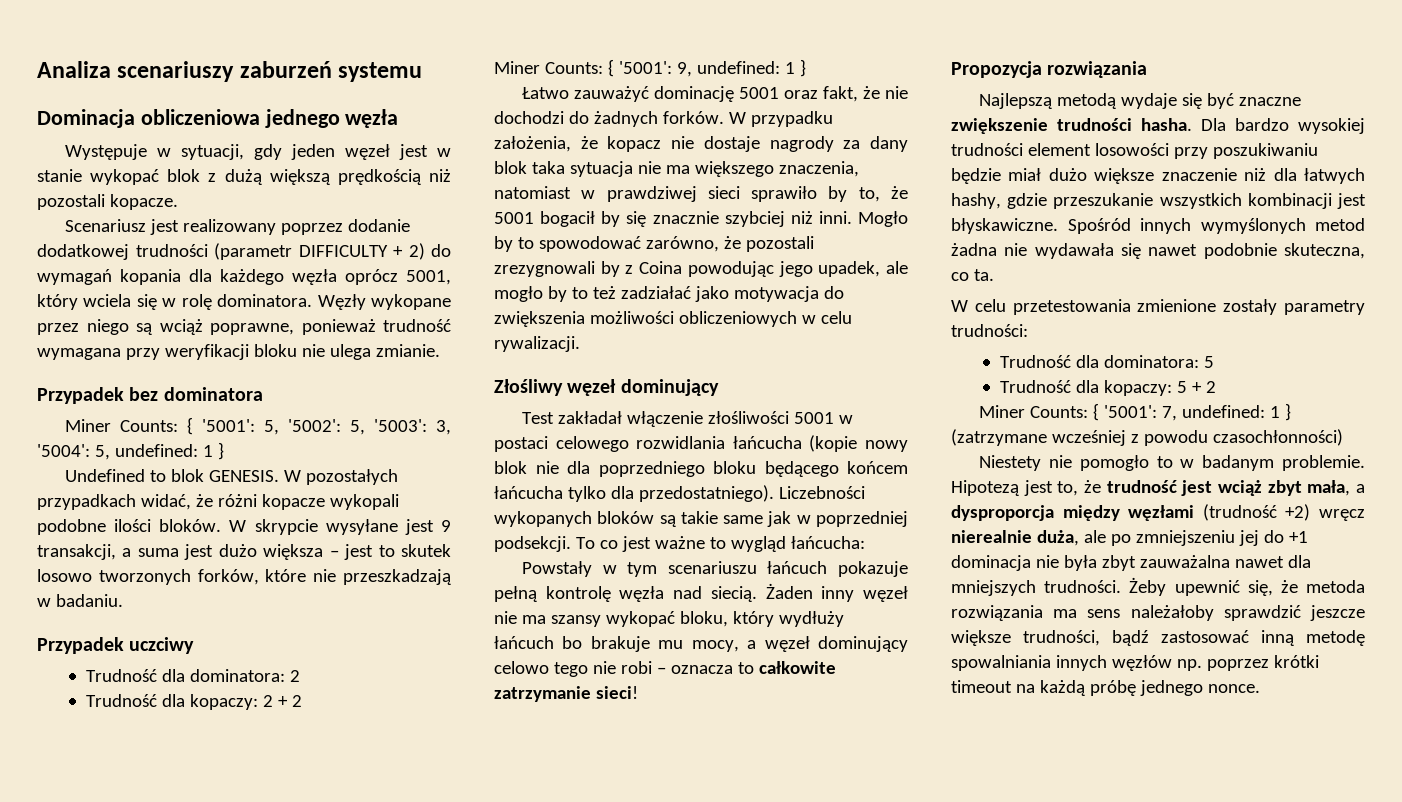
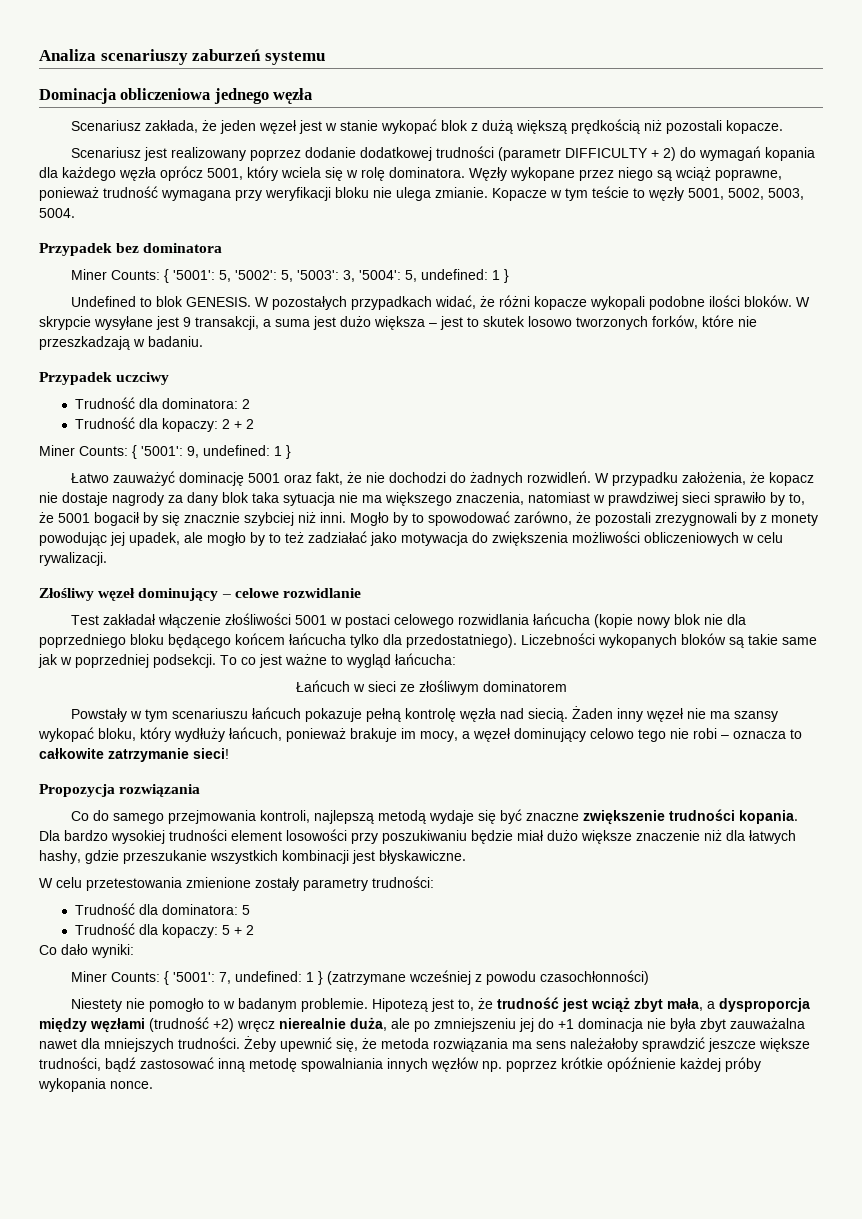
[65,144,283,160] Występuje w sytuacji, gdy -> [71,120,218,133] Scenariusz zakłada, że
(440, 350) none -> [492,186,804,201] [39,208,75,218] Kopacze w tym teście to węzły 5001, 5002, 5003, 5004.
[662,111,724,124] forków. -> [527,471,592,483] rozwidleń.
[639,261,813,277] Coina powodując jego -> [771,513,818,526] [39,532,125,546] monety powodując jej
(719, 387) none -> [221,588,361,598] – celowe rozwidlanie
(865, 542) none -> [295,680,567,695] // Łańcuch w sieci ze złośliwym dominatorem
[494,636,684,652] łańcuch bo brakuje mu -> [229,727,416,742] łańcuch, ponieważ brakuje im
[979,93,1053,109] Najlepszą -> [71,810,375,824] Co do samego przejmowania kontroli, najlepszą
[1141,118,1192,131] hasha. -> [739,810,799,824] kopania.
[1067,218,1365,234] [951,243,1365,259] [951,269,994,281] Spośród innych wymyślonych metod żadna nie wydawała się nawet podobnie skuteczna, co ta. -> (466, 857) none
(1216, 387) none -> [39,944,134,958] // Co dało wyniki:
[1273,655,1319,668] [951,680,1203,696] krótki timeout na każdą próbę jednego -> [561,1057,761,1072] [38,1078,106,1092] krótkie opóźnienie każdej próby wykopania

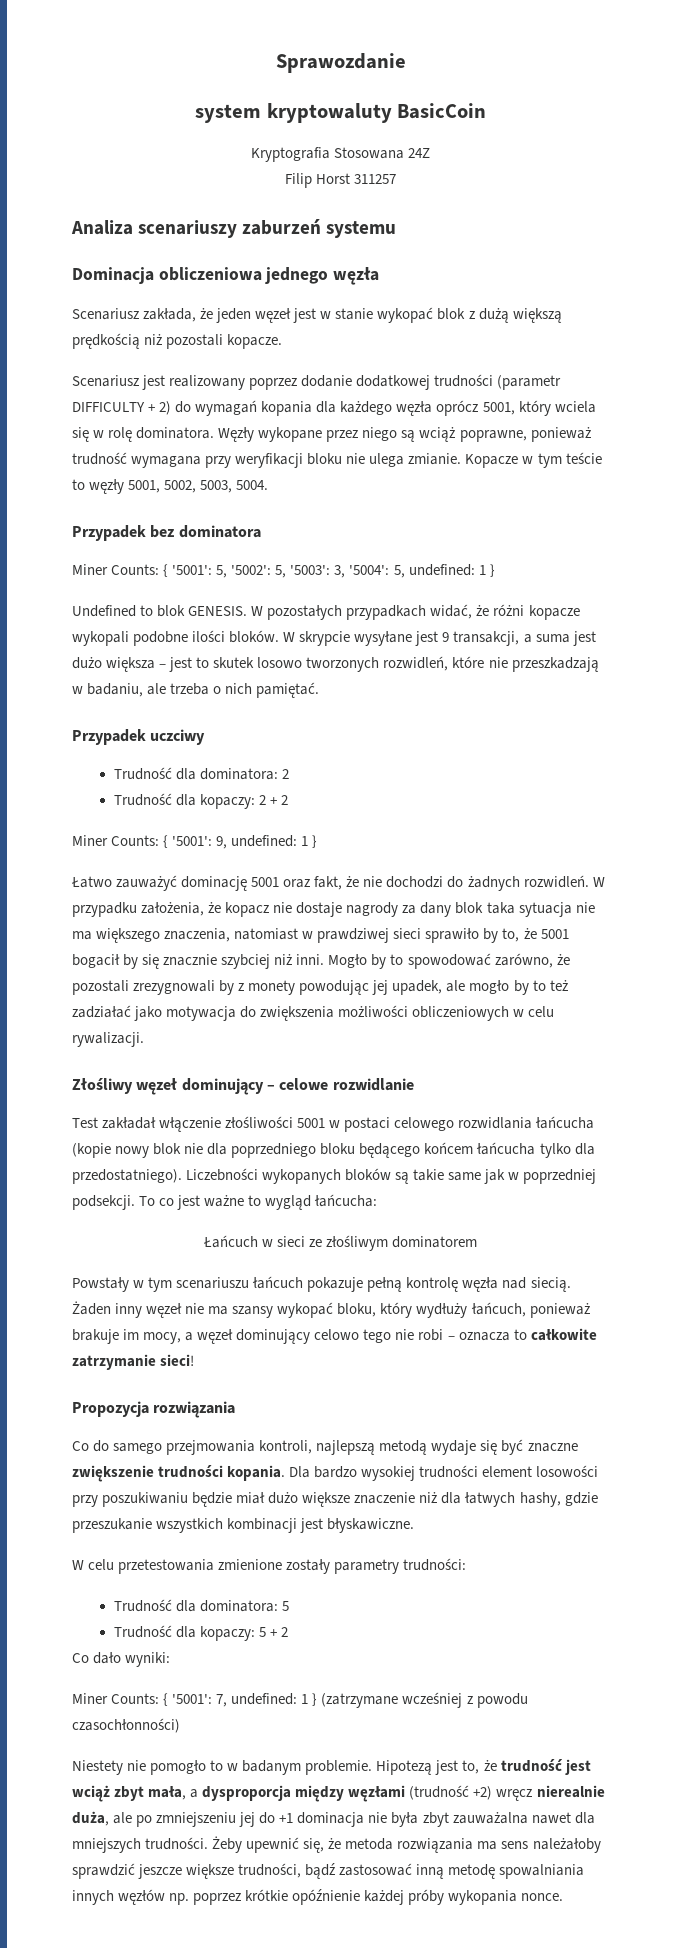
(39, 55) none -> [275,53,406,73] [194,103,487,123] [250,147,431,162] [284,173,397,188] Sprawozdanie // system kryptowaluty BasicCoin // Kryptografia Stosowana 24Z // Filip Horst 311257 //
[652,315,698,329] forków, -> [383,656,449,671] rozwidleń,
[148,336,203,347] badaniu. -> [87,682,320,698] badaniu, ale trzeba o nich pamiętać.

